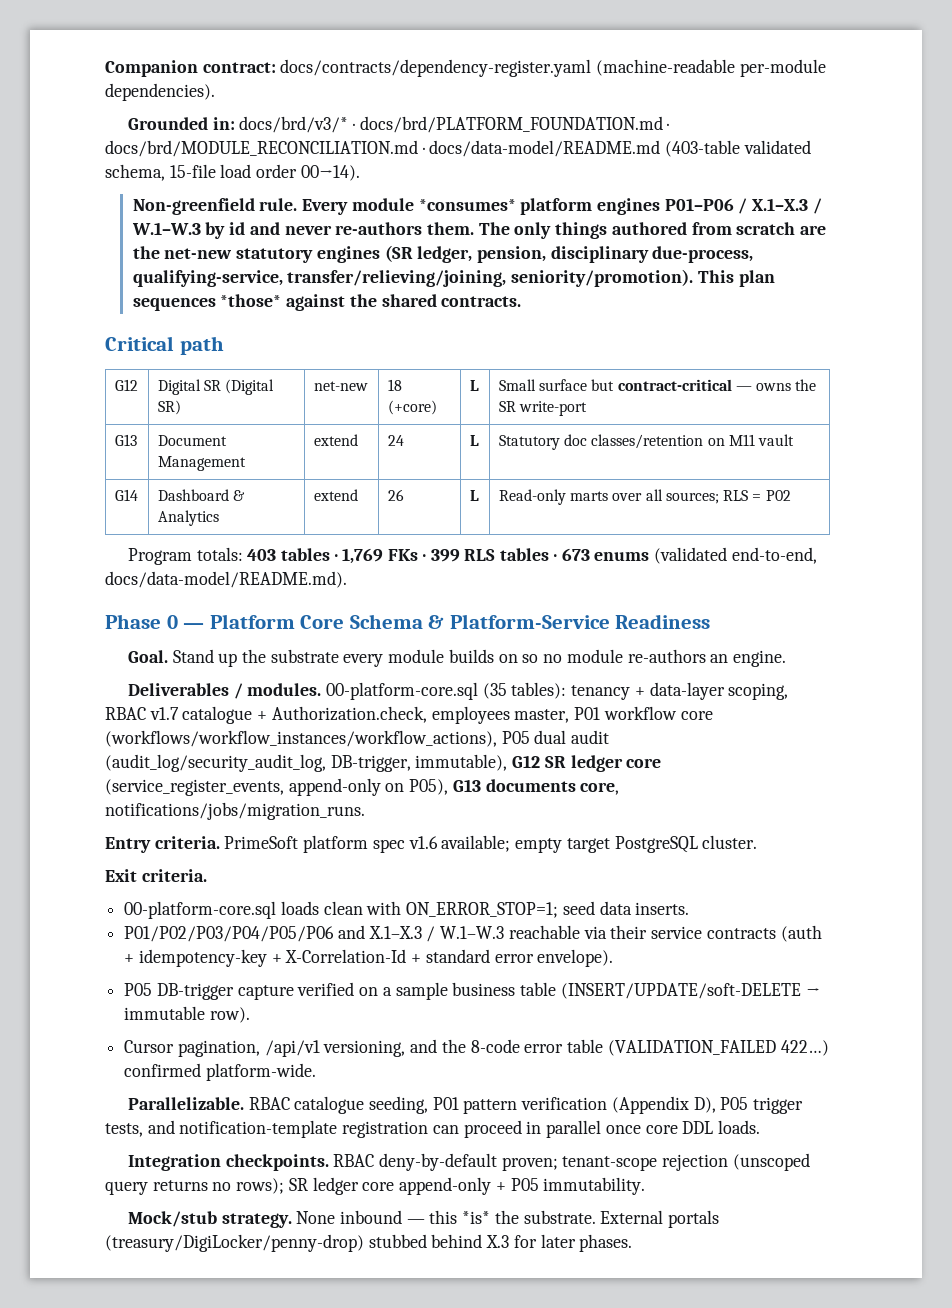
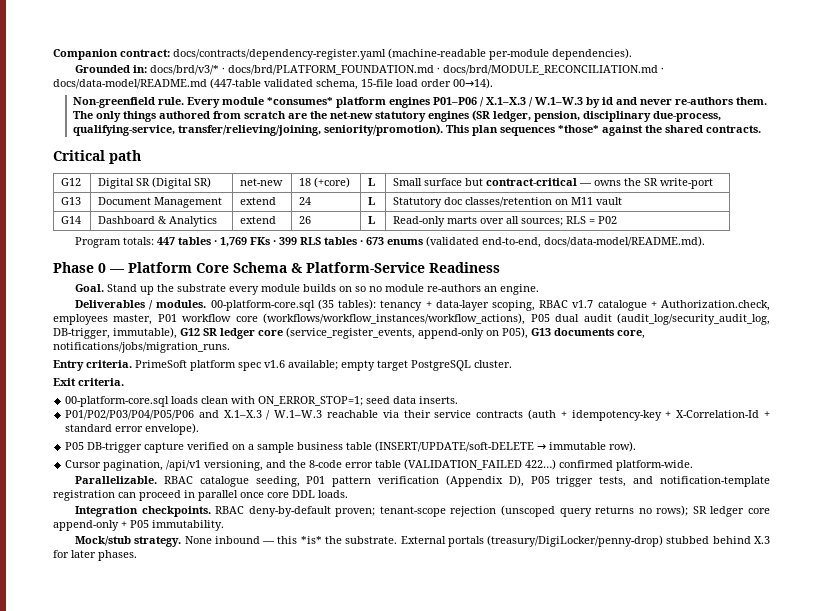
[665,140,741,157] (403-table -> [210,78,261,89] (447-table
[247,549,277,561] 403 -> [156,237,175,245] 447

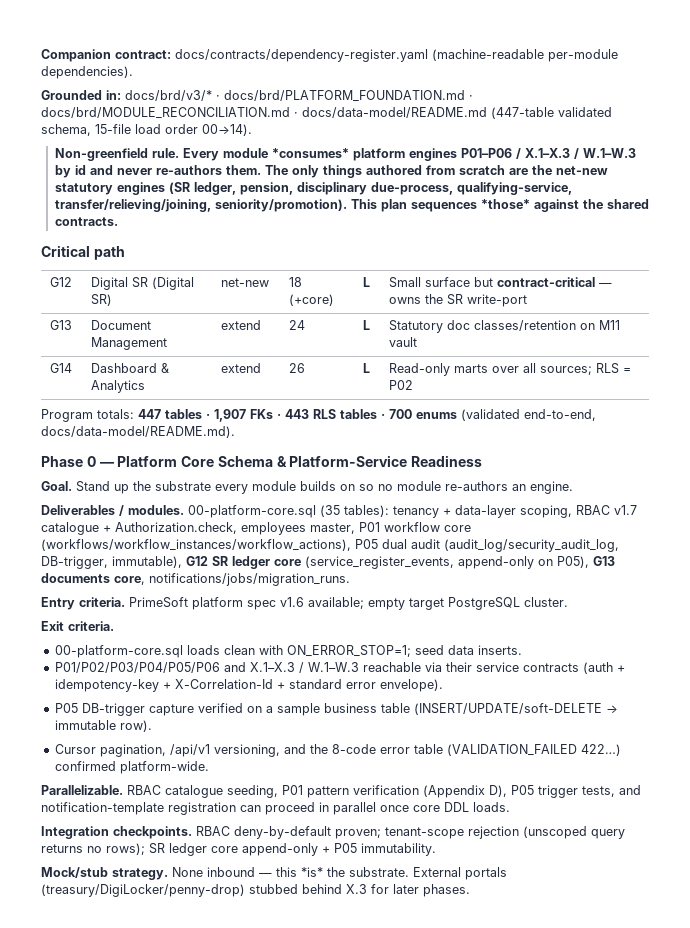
[219,237,247,247] 1,769 -> [214,409,246,422] 1,907
[278,237,297,245] 399 -> [285,409,309,419] 443
[365,237,384,245] 673 -> [389,409,412,419] 700

